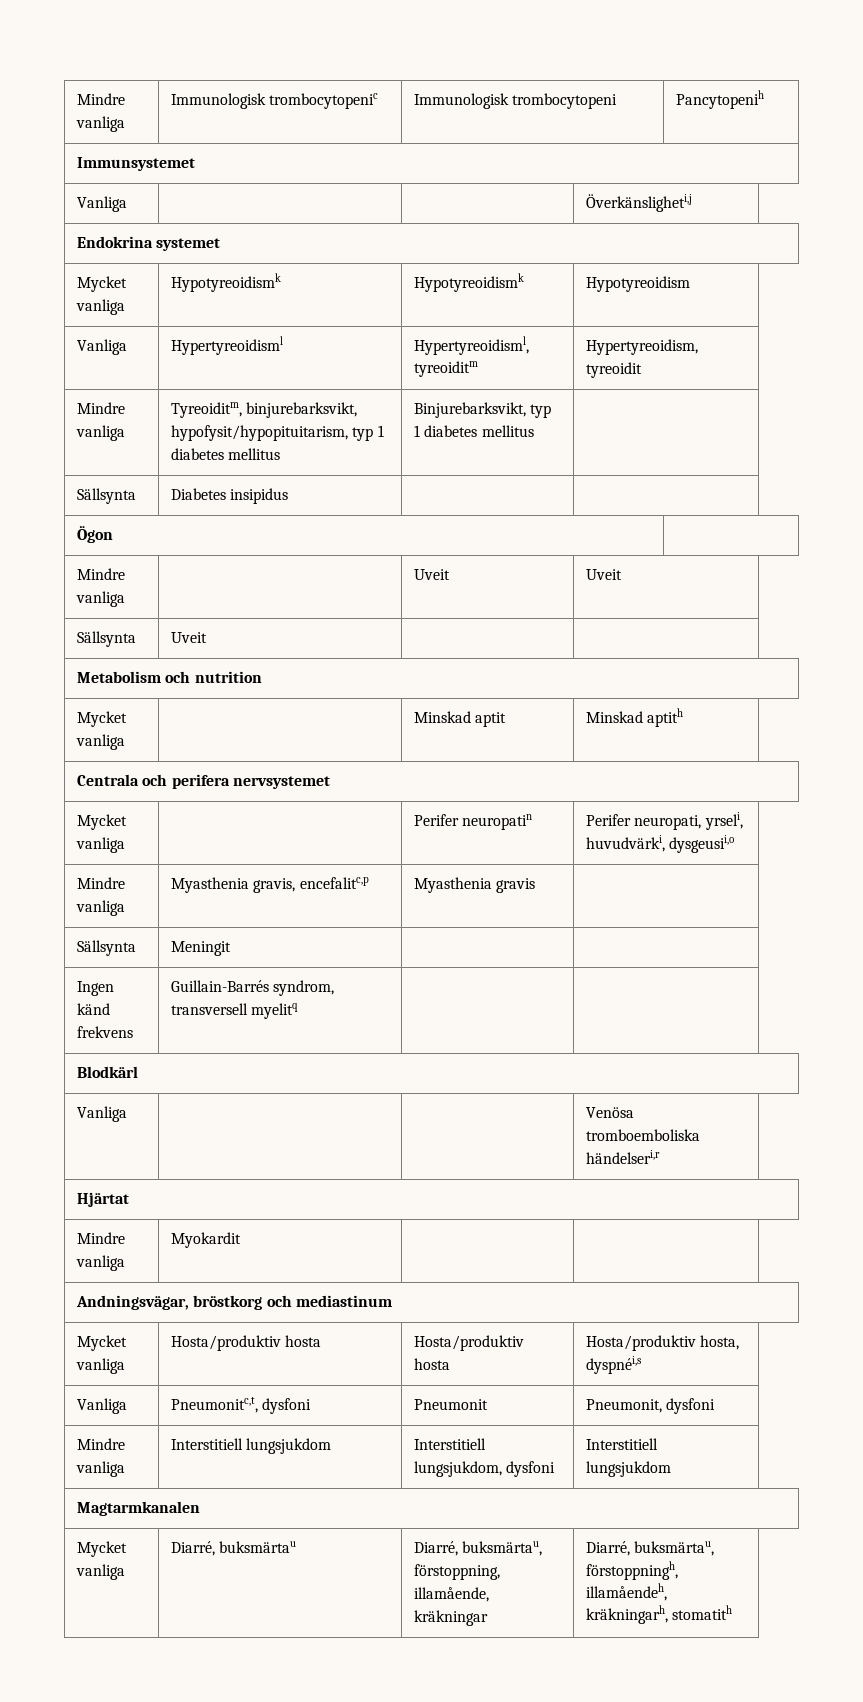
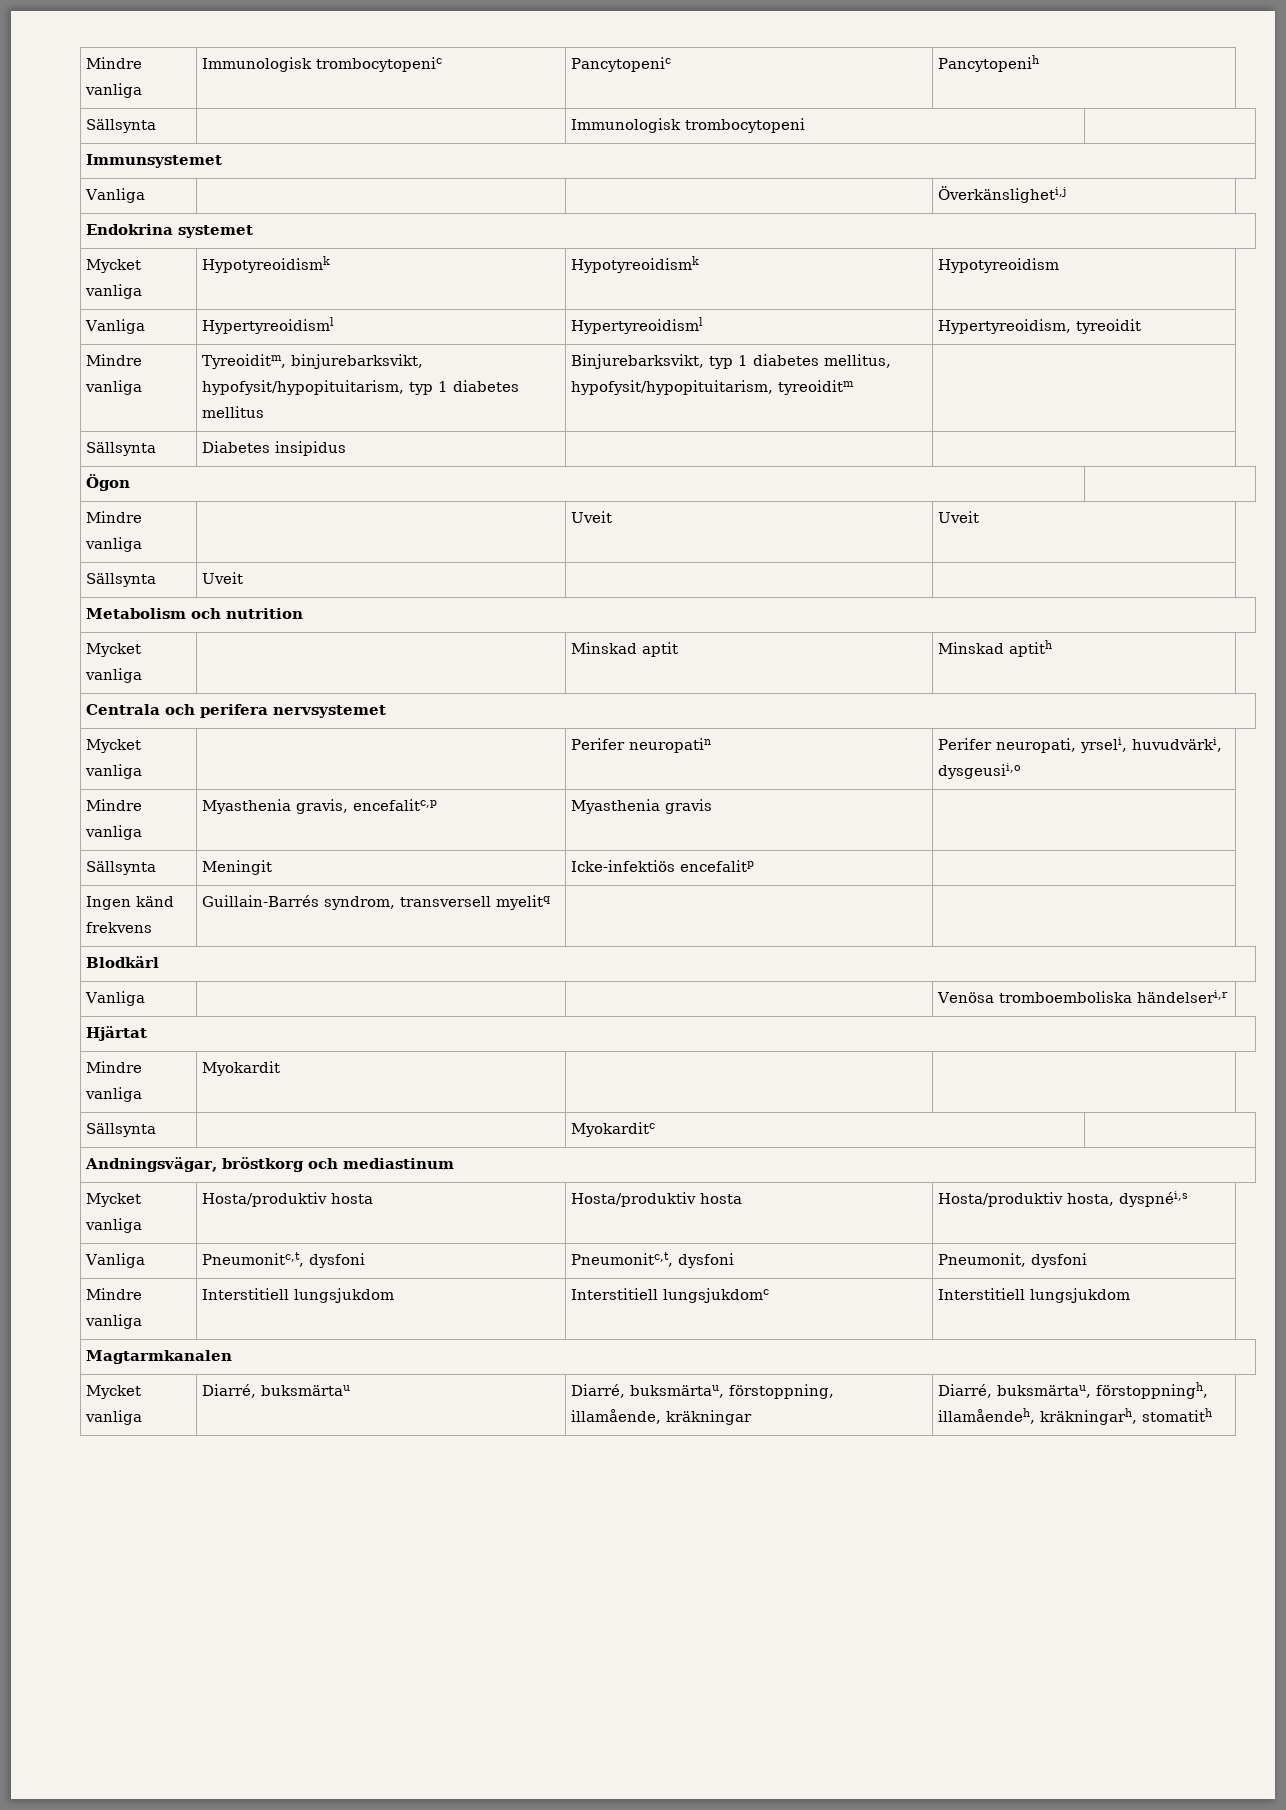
(379, 101) none -> [571,57,672,72] [938,55,1040,72] [86,119,157,133] | Pancytopenic | Pancytopenih // Sällsynta |
[676,90,765,109] Pancytopenih -> (806, 125) none
[414,336,530,355] [414,361,479,377] Hypertyreoidisml, tyreoiditm -> [571,317,704,334] Hypertyreoidisml
[481,425,534,437] mellitus -> [824,354,892,368] [571,380,855,395] mellitus, hypofysit/hypopituitarism, tyreoiditm
(232, 948) none -> [571,860,755,872] Icke-infektiös encefalitp
(242, 1240) none -> [86,1123,157,1137] [571,1122,656,1137] // Sällsynta | | Myokarditc |
[414,1399,489,1410] Pneumonit -> [571,1252,735,1268] Pneumonitc,t, dysfoni
[414,1461,556,1477] lungsjukdom, dysfoni -> [663,1288,770,1303] lungsjukdomc

